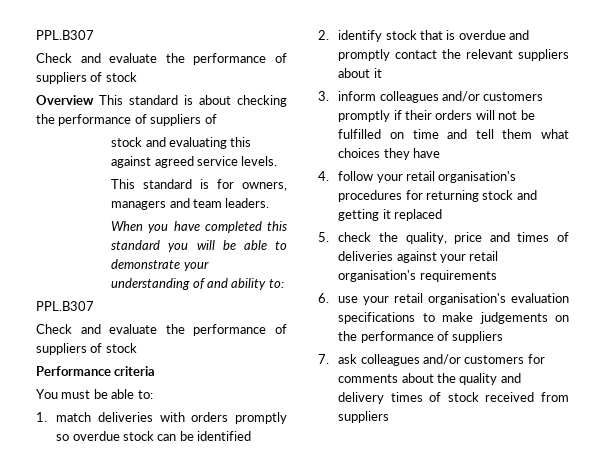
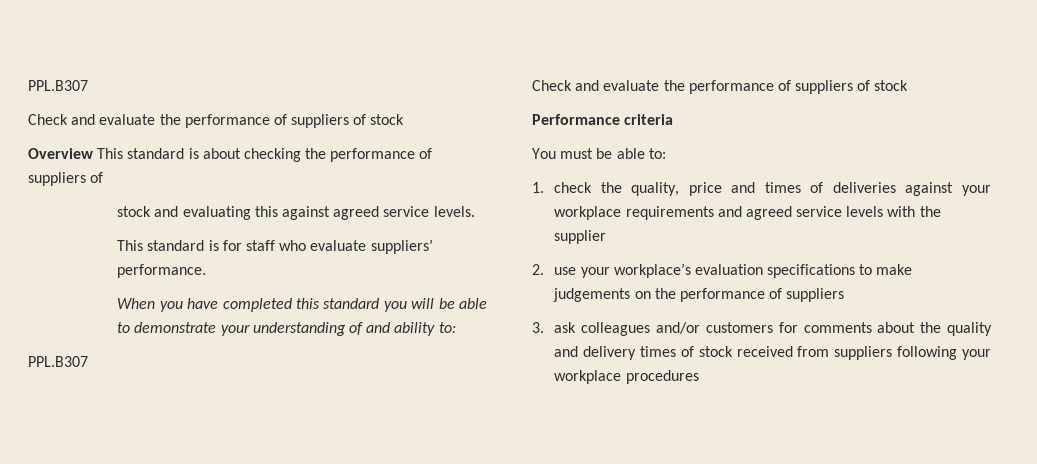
[242,182,287,191] [111,198,270,210] owners, managers and team leaders. -> [246,239,433,254] [117,264,207,278] staff who evaluate suppliers’ performance.
[56,412,287,424] [56,431,252,441] [318,30,530,42] [338,49,569,61] [338,68,382,78] [318,91,544,103] [338,110,535,122] [338,129,569,139] [338,148,441,160] [318,171,517,183] [338,190,537,202] [338,209,443,221] [318,232,329,242] match deliveries with orders promptly so overdue stock can be identified // 2. identify stock that is overdue and promptly contact the relevant suppliers about it // 3. inform colleagues and/or customers promptly if their orders will not be fulfilled on time and tell them what choices they have // 4. follow your retail organisation's procedures for returning stock and getting it replaced // 5. -> (544, 187) none
[469,251,499,261] [338,270,417,282] retail organisation's -> [554,206,622,220] workplace
[318,293,507,305] // 6. use your retail organisation's -> [717,206,941,220] [554,230,607,244] [532,263,691,278] and agreed service levels with the supplier // 2. use your workplace’s
[318,354,329,364] 7. -> [532,322,544,333] 3.
(390, 417) none -> [897,346,991,360] [554,370,699,384] following your workplace procedures

